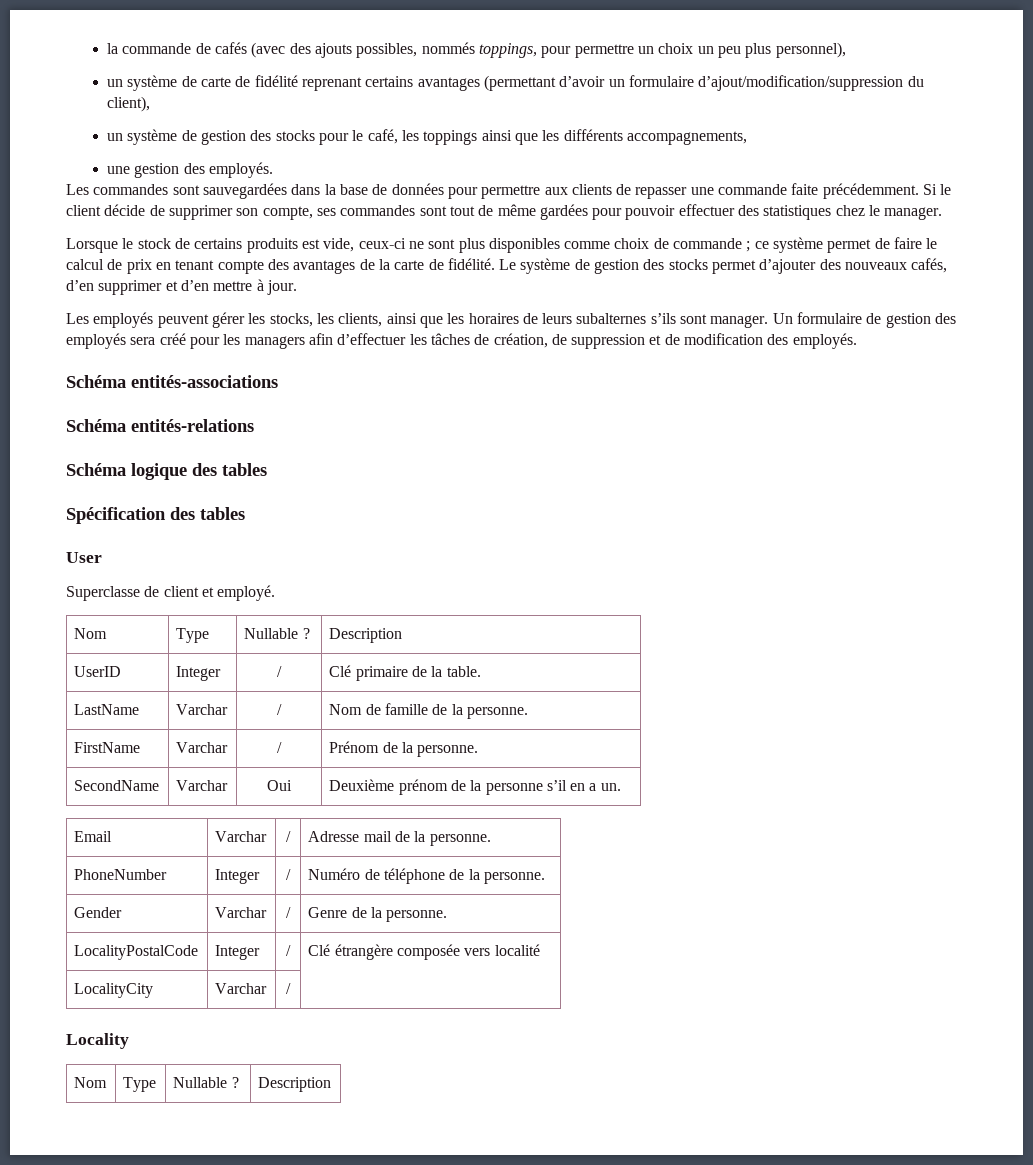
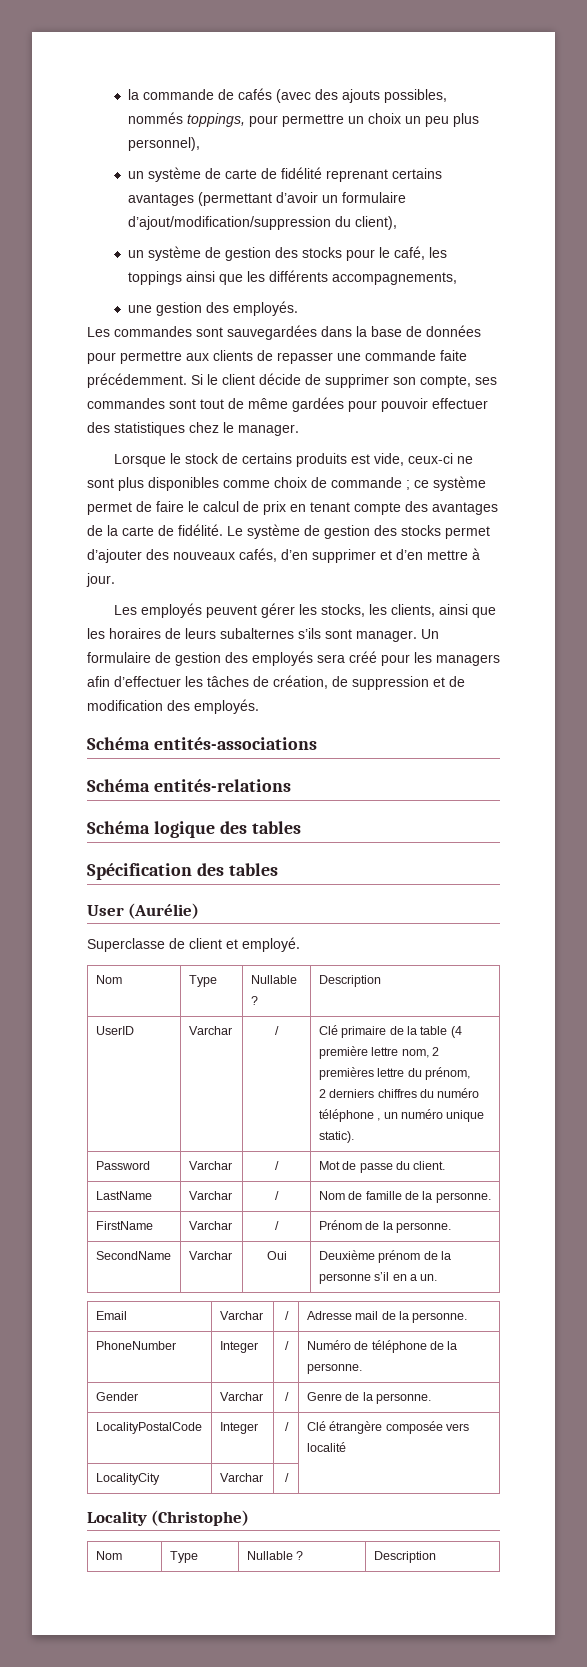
(102, 557) none -> [128,903,200,919] (Aurélie)
[176,666,222,681] Integer -> [188,1026,232,1035] Varchar
[446,666,481,677] table. -> [420,1026,462,1038] [318,1046,440,1059] [318,1067,471,1080] [318,1088,480,1098] [318,1109,485,1122] [318,1131,354,1143] [95,1161,150,1170] [188,1161,232,1170] [275,1161,279,1170] [318,1161,446,1173] table (4 première lettre nom, 2 premières lettre du prénom, // 2 derniers chiffres du numéro téléphone , un numéro unique static). // Password | Varchar | / | Mot de passe du client.
(129, 1041) none -> [151,1510,250,1526] (Christophe)

